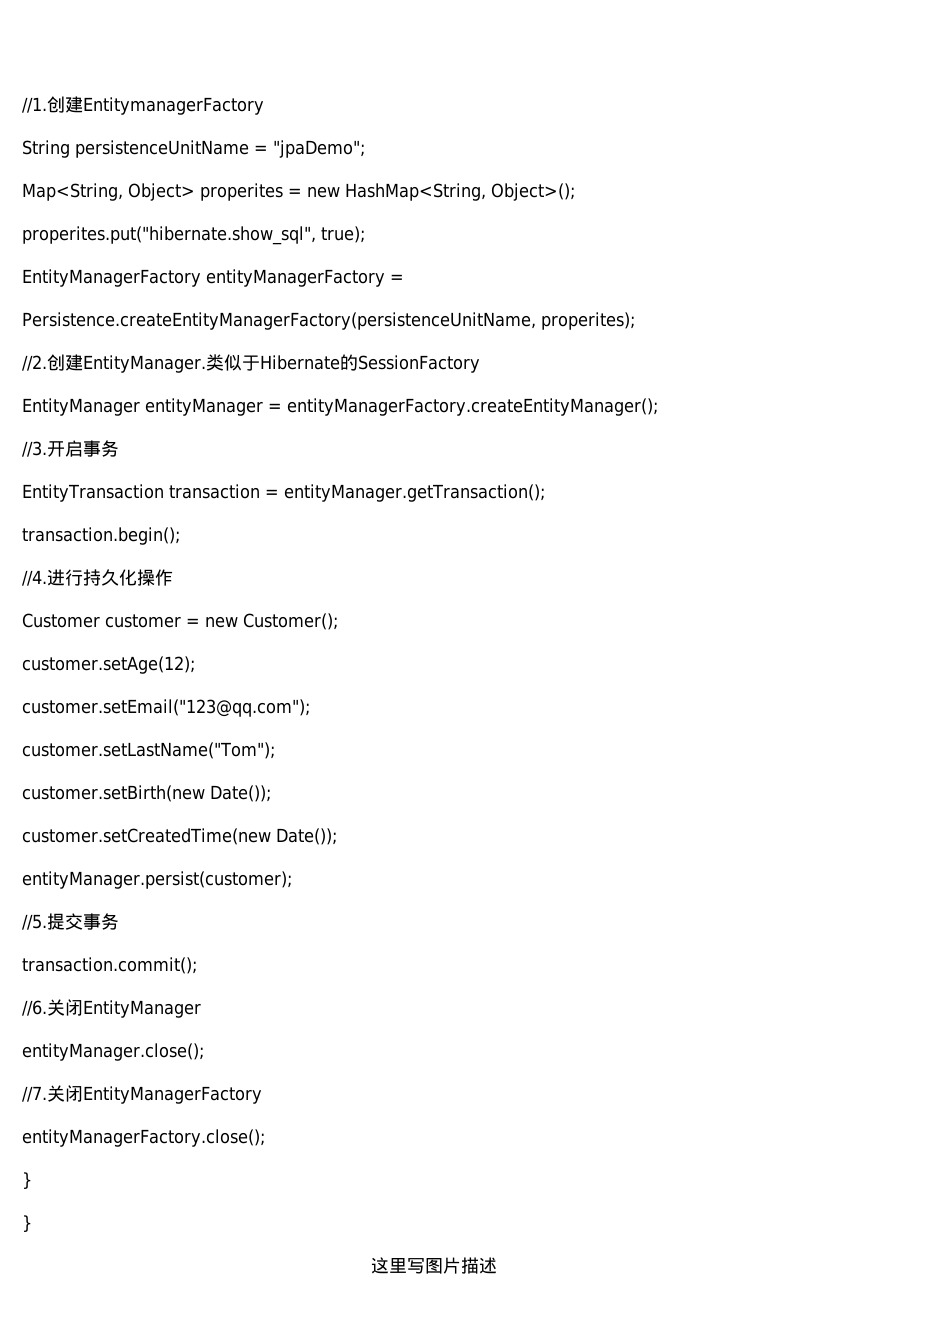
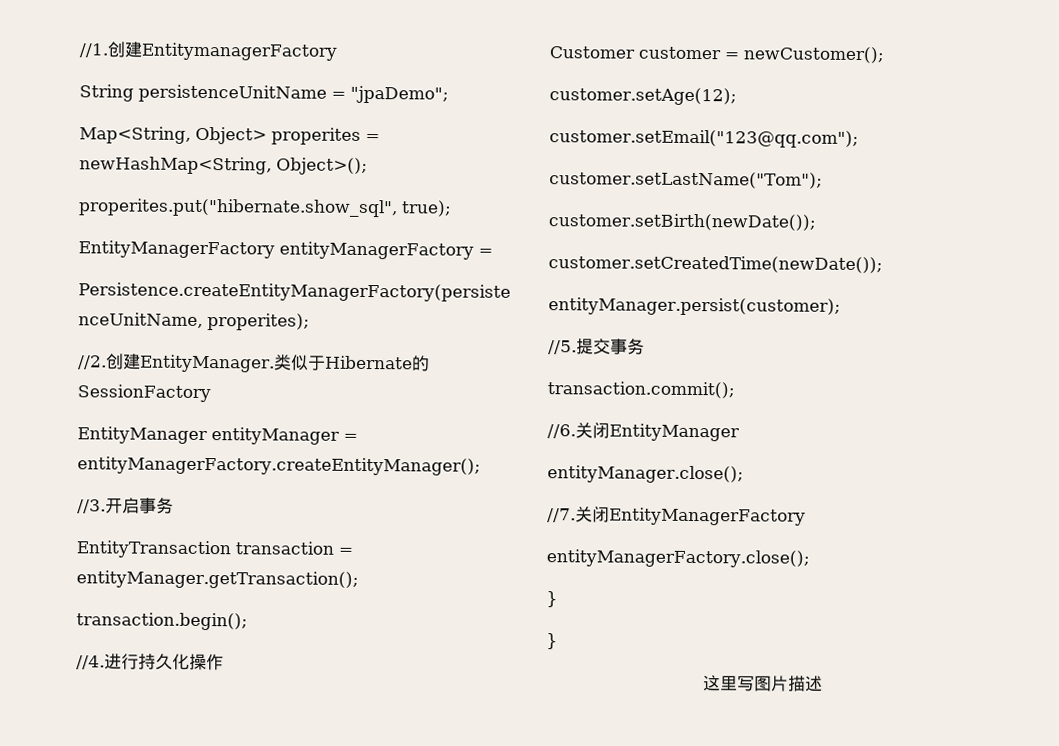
[307,183,486,201] new HashMap<String, -> [79,156,272,175] newHashMap<String,
[205,613,338,630] new Customer(); -> [743,46,884,64] newCustomer();
[22,785,271,802] [22,828,337,845] customer.setBirth(new Date()); // customer.setCreatedTime(new Date()); -> [548,213,816,231] [548,255,883,274] customer.setBirth(newDate()); // customer.setCreatedTime(newDate());

